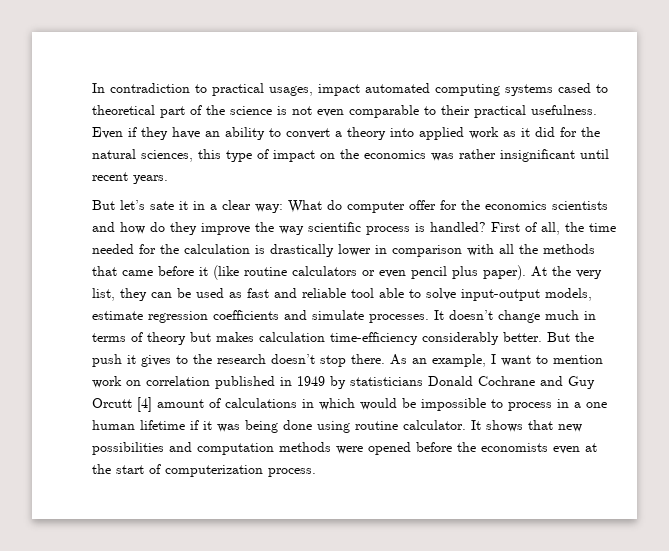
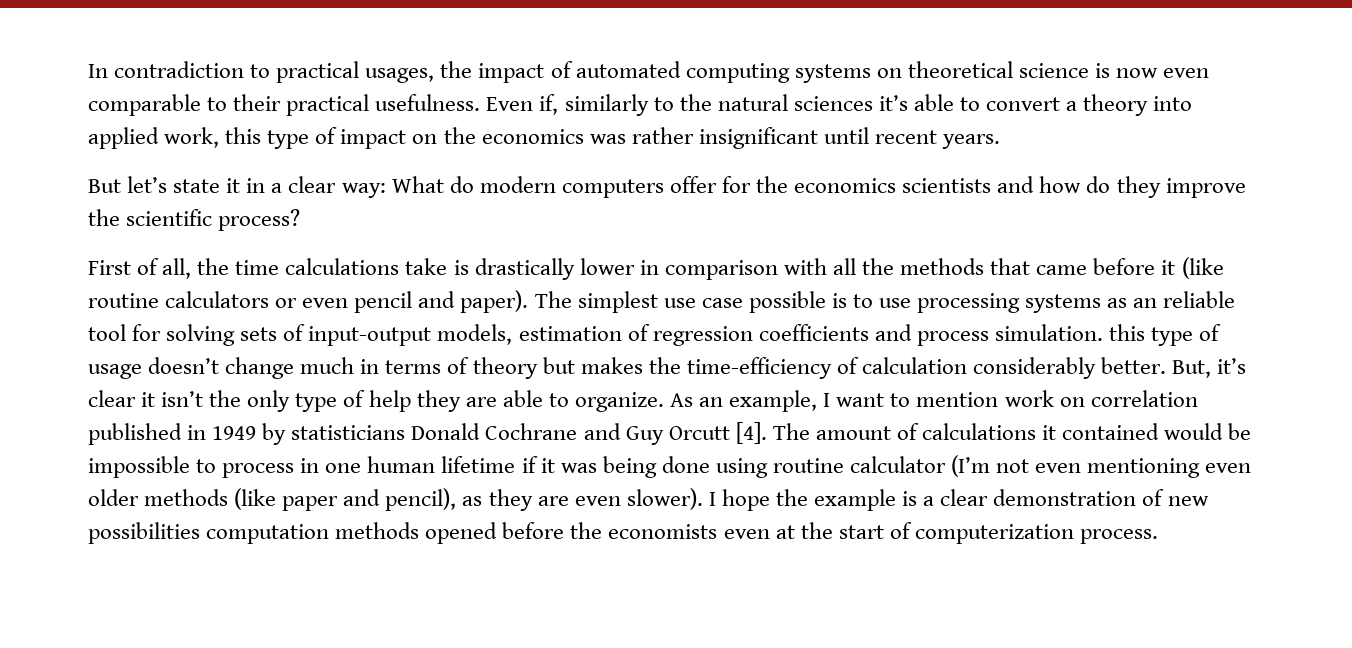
[318,83,608,96] [92,105,225,118] impact automated computing systems cased to theoretical part of the -> [440,61,1013,83] the impact of automated computing systems on theoretical
[292,106,312,115] not -> [1116,68,1159,78] now
[128,127,265,140] if they have an ability -> [539,94,954,116] if, similarly to the natural sciences it’s able
[469,127,600,139] [92,149,193,162] work as it did for the natural sciences, -> [164,127,220,148] work,
[150,201,174,210] sate -> [173,179,221,193] state
[347,201,405,213] computer -> [479,176,664,198] modern computers
[279,222,486,235] way scientific process is handled? -> [126,209,301,231] scientific process? //
[92,244,250,254] needed for the calculation -> [285,258,448,275] calculations take
[452,265,602,280] [92,288,592,301] [92,310,444,323] plus paper). At the very list, they can be used as fast and reliable tool able to solve input-output models, estimate regression coefficients and simulate processes. It -> [418,290,1236,313] [88,324,1222,346] [88,364,142,379] and paper). The simplest use case possible is to use processing systems as an reliable tool for solving sets of input-output models, estimation of regression coefficients and process simulation. this type of usage
[259,332,594,345] [92,354,385,367] calculation time-efficiency considerably better. But the push it gives to the research doesn’t stop there. -> [648,357,1247,379] [88,390,664,412] the time-efficiency of calculation considerably better. But, it’s clear it isn’t the only type of help they are able to organize.
[137,397,152,412] [4] -> [735,422,810,444] [4]. The
[302,398,355,410] in which -> [1042,423,1160,440] it contained
[574,402,581,408] a -> (320, 465) none
[403,420,553,432] calculator. It shows that -> [850,455,1252,478] [88,488,1165,511] calculator (I’m not even mentioning even older methods (like paper and pencil), as they are even slower). I hope the example is a clear demonstration of
[169,442,192,452] and -> (200, 533) none
[336,446,363,454] were -> (420, 530) none

